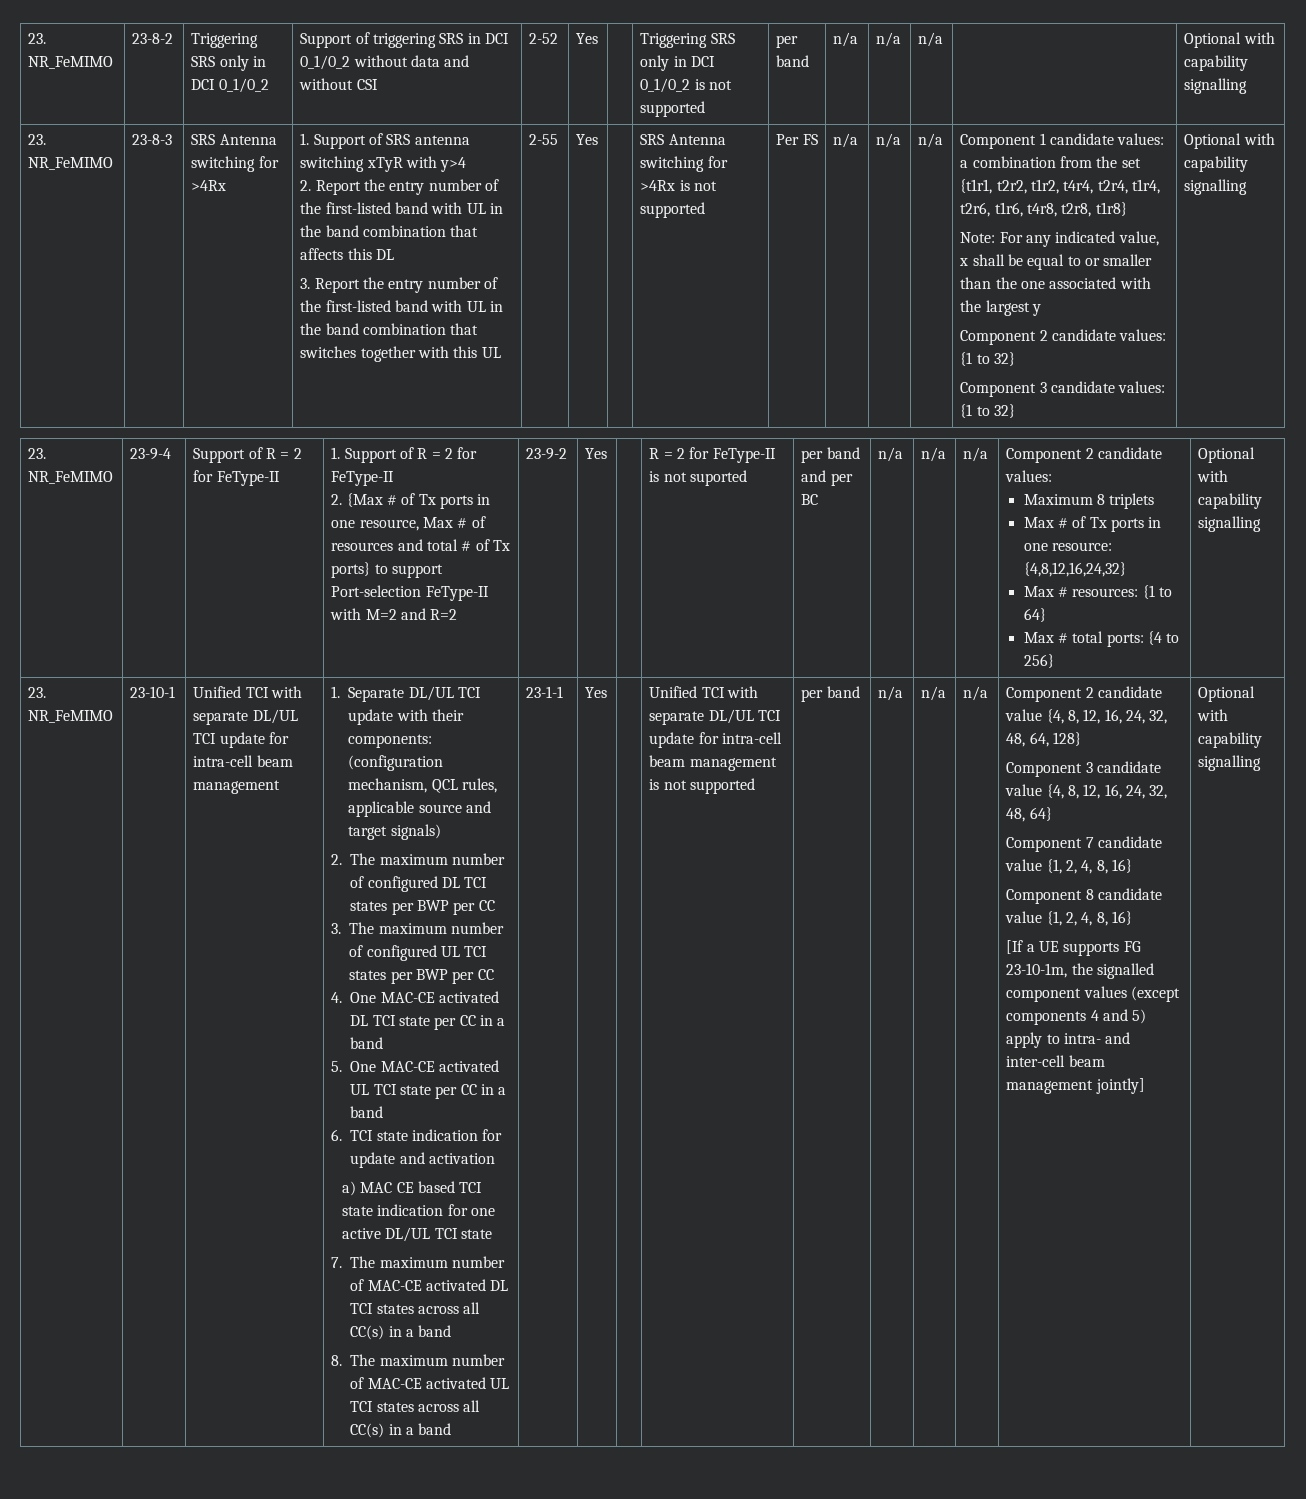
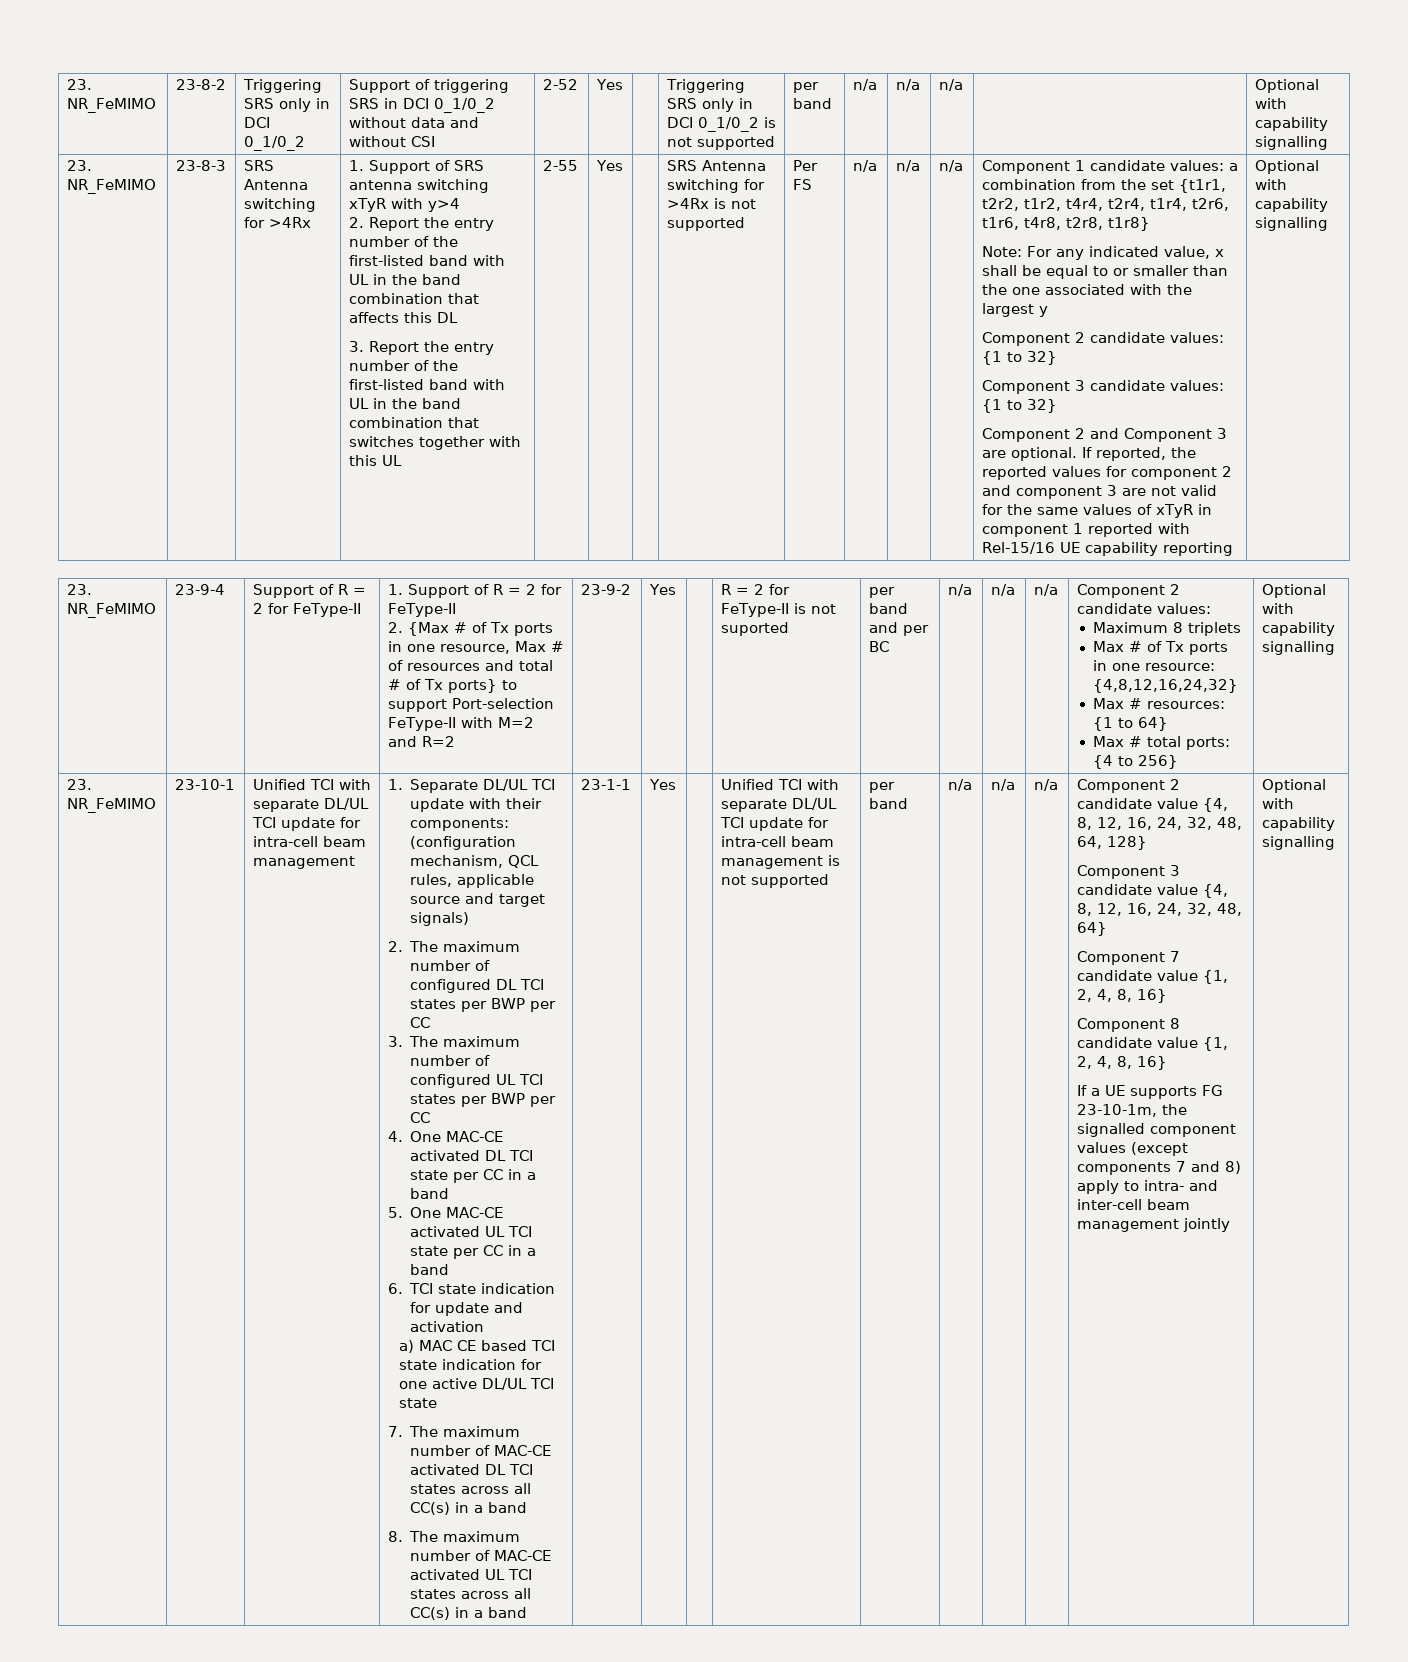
(1015, 411) none -> [981,428,1227,442] [981,447,1196,461] [981,466,1232,480] [981,485,1217,499] [981,504,1212,518] [981,523,1190,537] [981,542,1233,556] // Component 2 and Component 3 are optional. If reported, the reported values for component 2 and component 3 are not valid for the same values of xTyR in component 1 reported with Rel-15/16 UE capability reporting
[1006,940,1024,954] [If -> [1076,1085,1087,1096] If
[1090,1009,1147,1024] 4 and 5) -> [1175,1161,1241,1174] 7 and 8)
[1095,1078,1145,1094] jointly] -> [1182,1218,1230,1232] jointly

